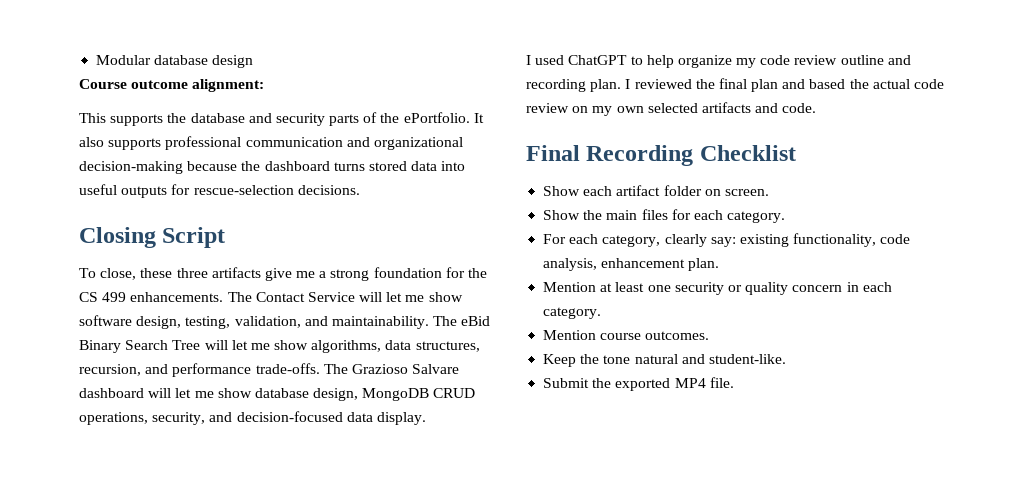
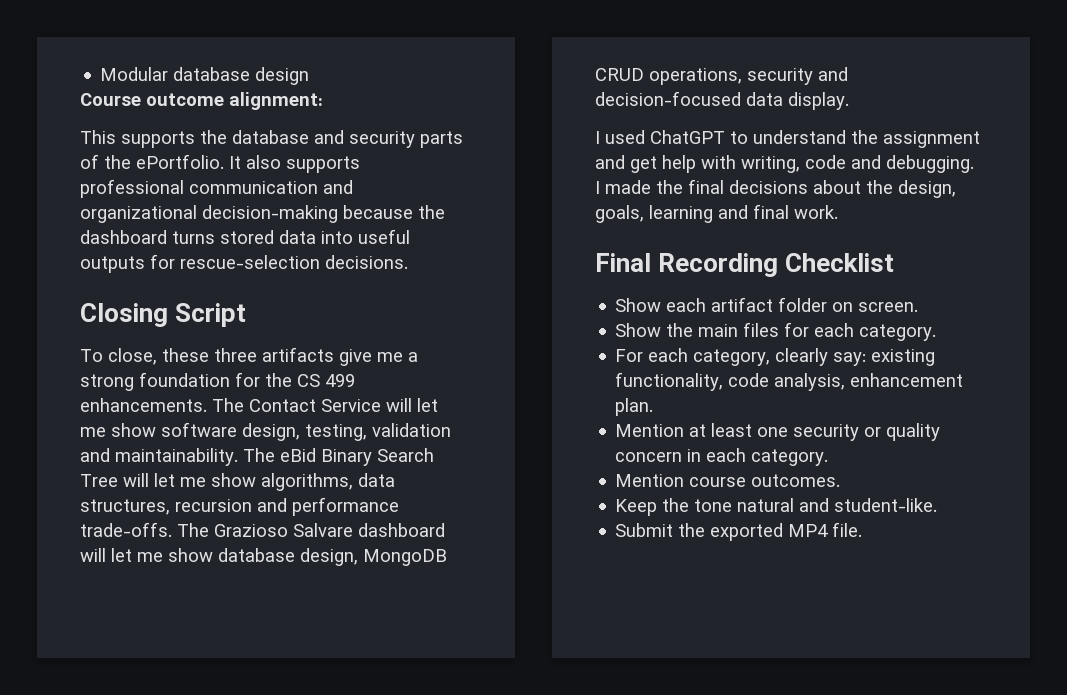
[234,316,301,328] validation, -> [372,423,451,437] validation
[79,364,141,376] recursion, -> [175,499,252,512] recursion
[152,412,206,425] security, -> [747,68,813,85] security
[646,55,911,68] [526,78,945,92] [526,102,817,116] help organize my code review outline and recording plan. I reviewed the final plan and based the actual code review on my own selected artifacts and code. -> [753,130,980,148] [595,155,974,173] [595,179,956,198] [595,204,838,223] understand the assignment and get help with writing, code and debugging. I made the final decisions about the design, goals, learning and final work.

